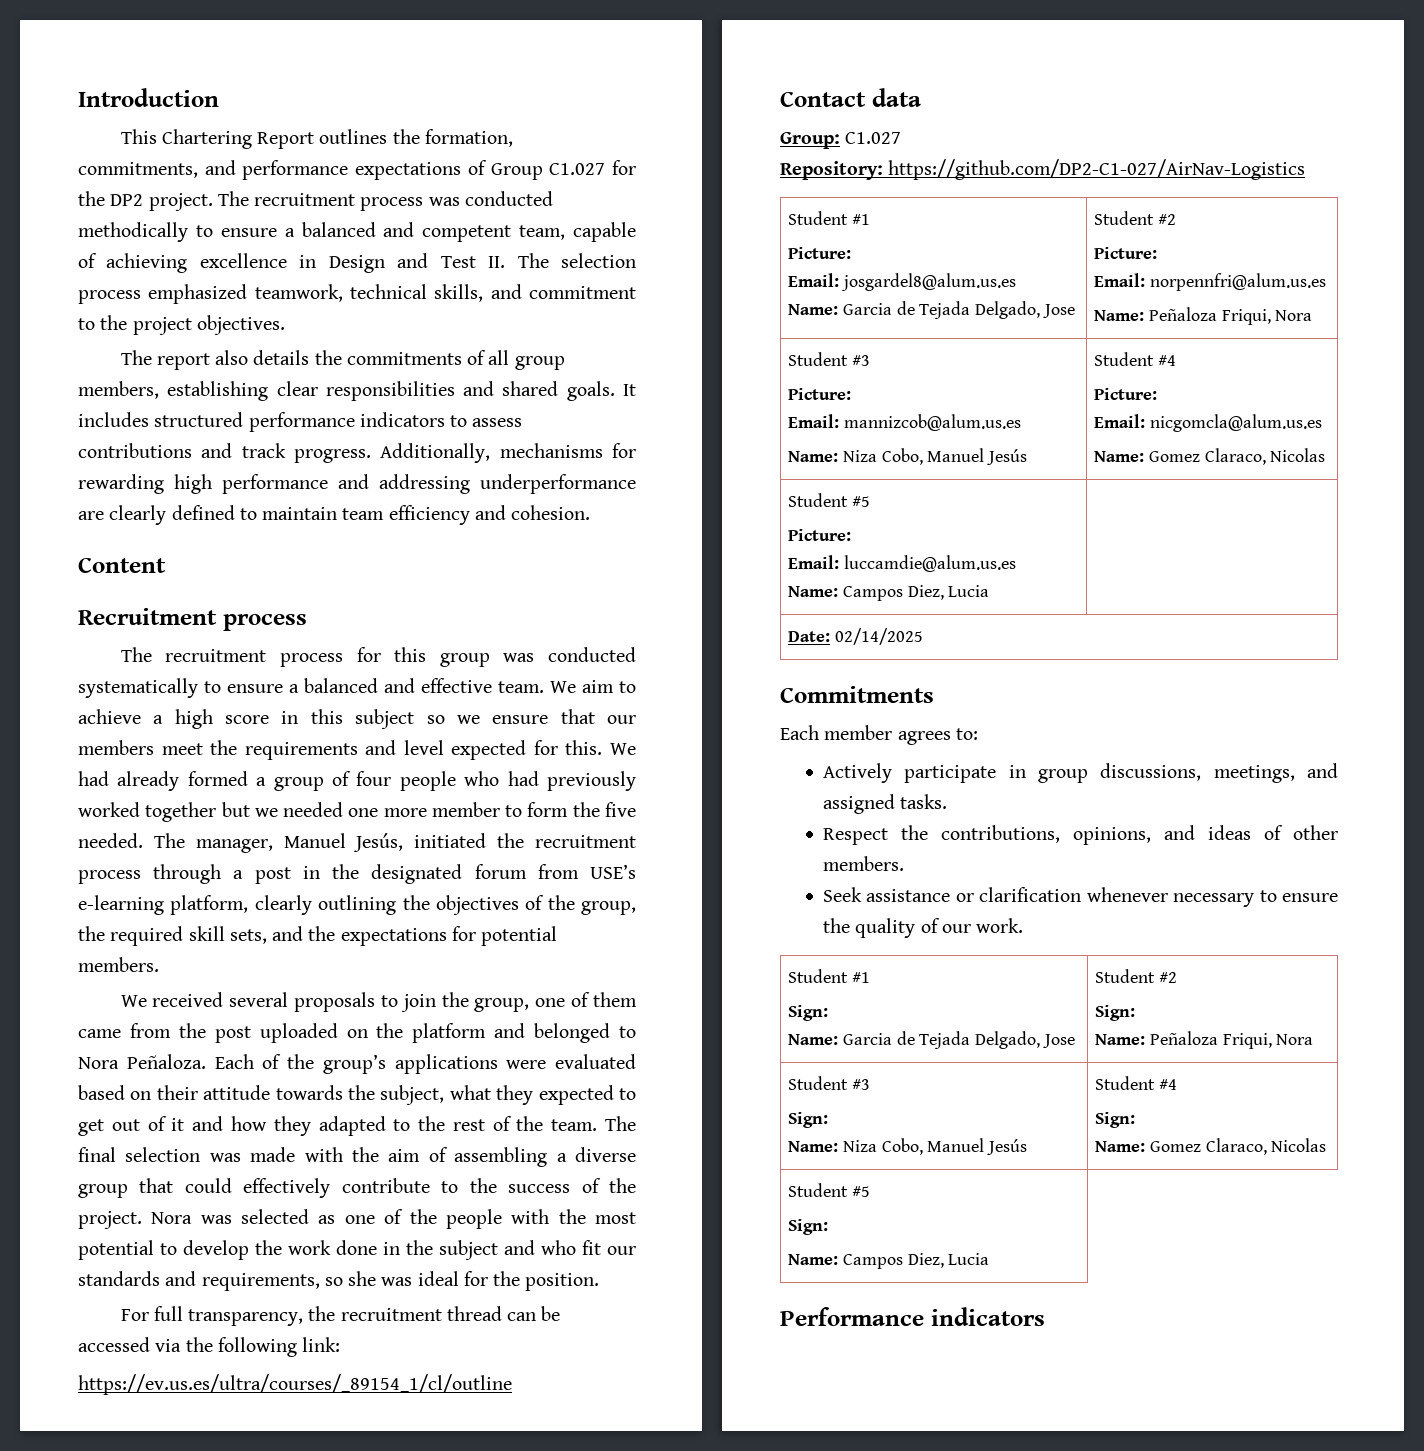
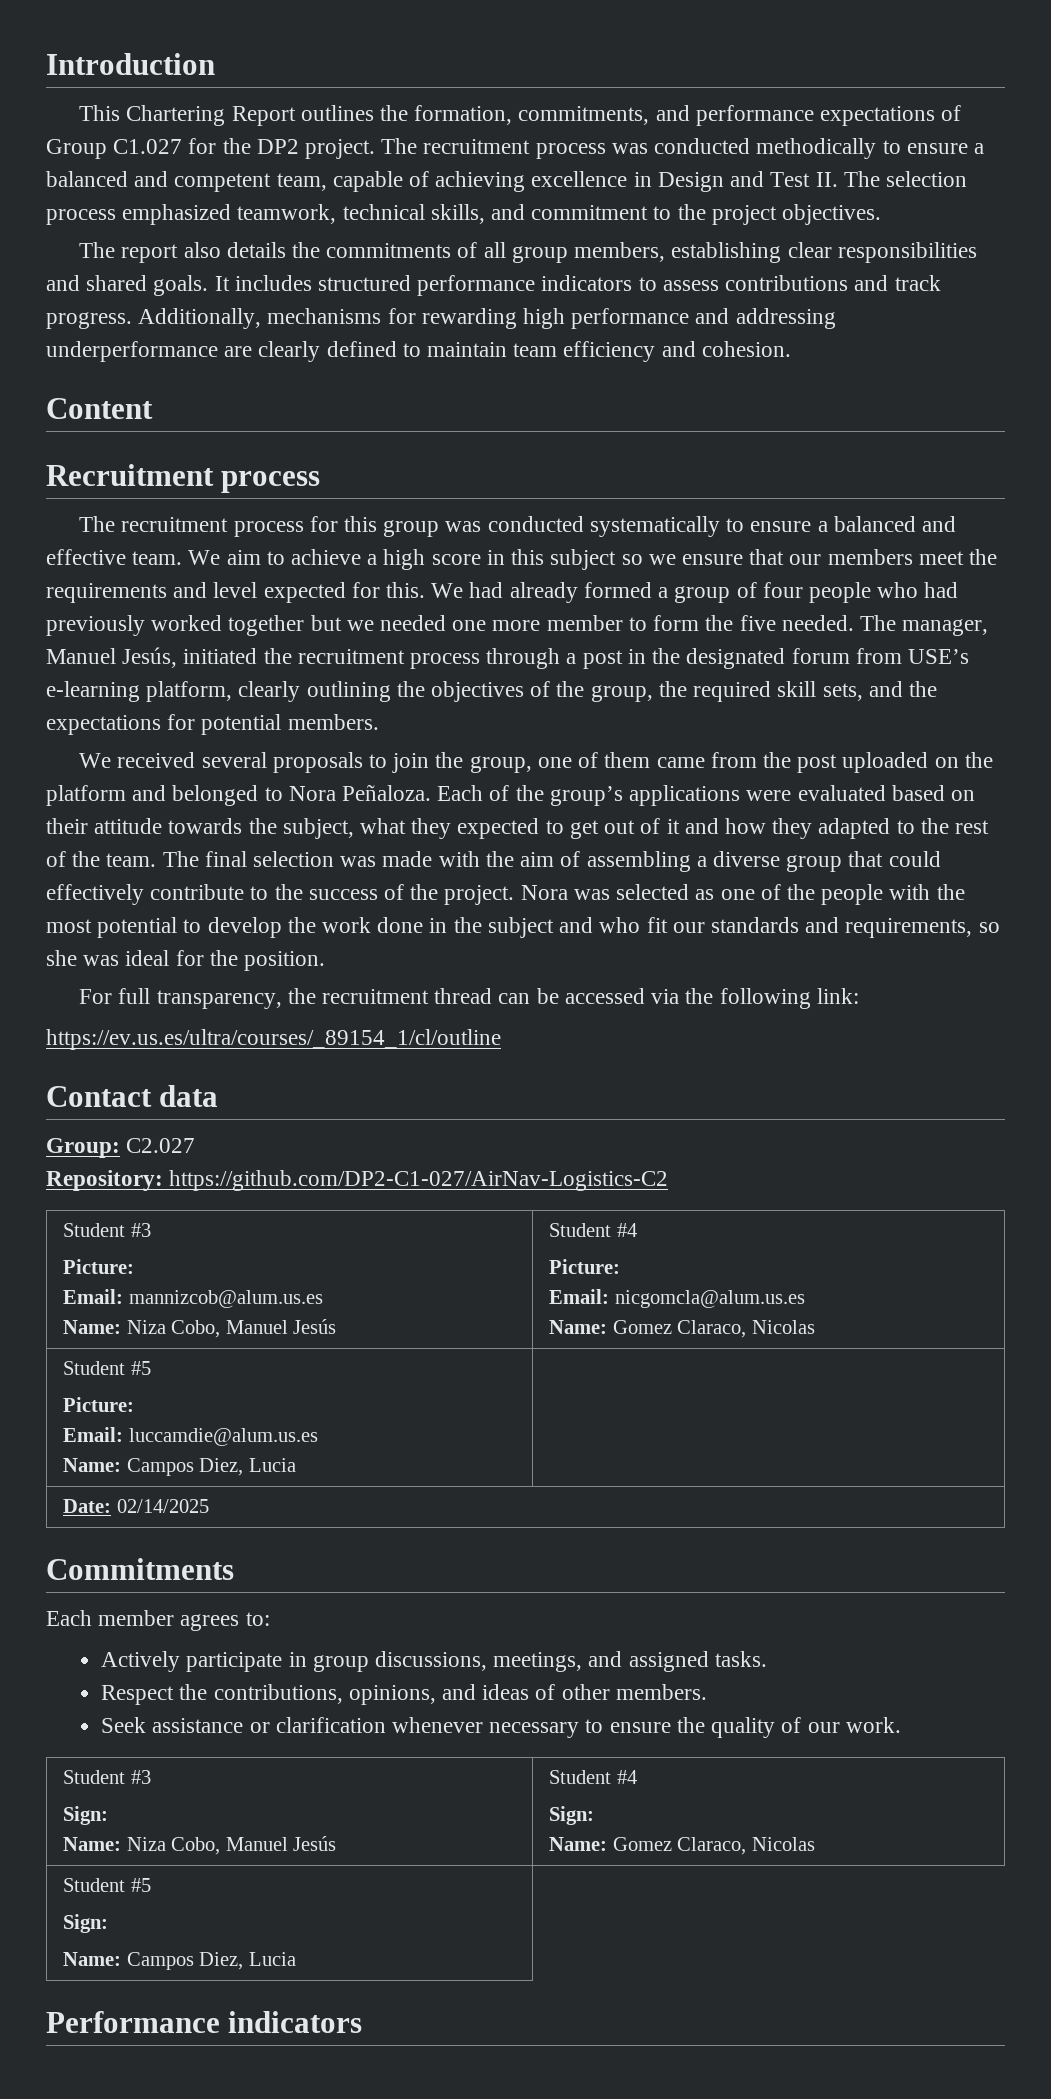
[845,132,902,144] C1.027 -> [126,1138,196,1153] C2.027
[888,159,1306,180] [788,211,870,225] [788,247,852,259] [788,273,1016,291] [788,301,1075,319] [1094,211,1176,225] [1094,247,1158,259] [1094,273,1326,291] [1094,307,1313,325] https://github.com/DP2-C1-027/AirNav-Logistics // Student #1 // Picture: // Email: josgardel8@alum.us.es // Name: Garcia de Tejada Delgado, Jose | Student #2 // Picture: // Email: norpennfri@alum.us.es // Name: Peñaloza Friqui, Nora -> [169,1170,669,1191] https://github.com/DP2-C1-027/AirNav-Logistics-C2
[788,969,870,983] [788,1005,829,1021] [788,1031,1075,1049] [1095,969,1177,983] [1095,1005,1136,1021] [1095,1031,1314,1049] // Student #1 // Sign: // Name: Garcia de Tejada Delgado, Jose | Student #2 // Sign: // Name: Peñaloza Friqui, Nora -> (901, 1725) none

